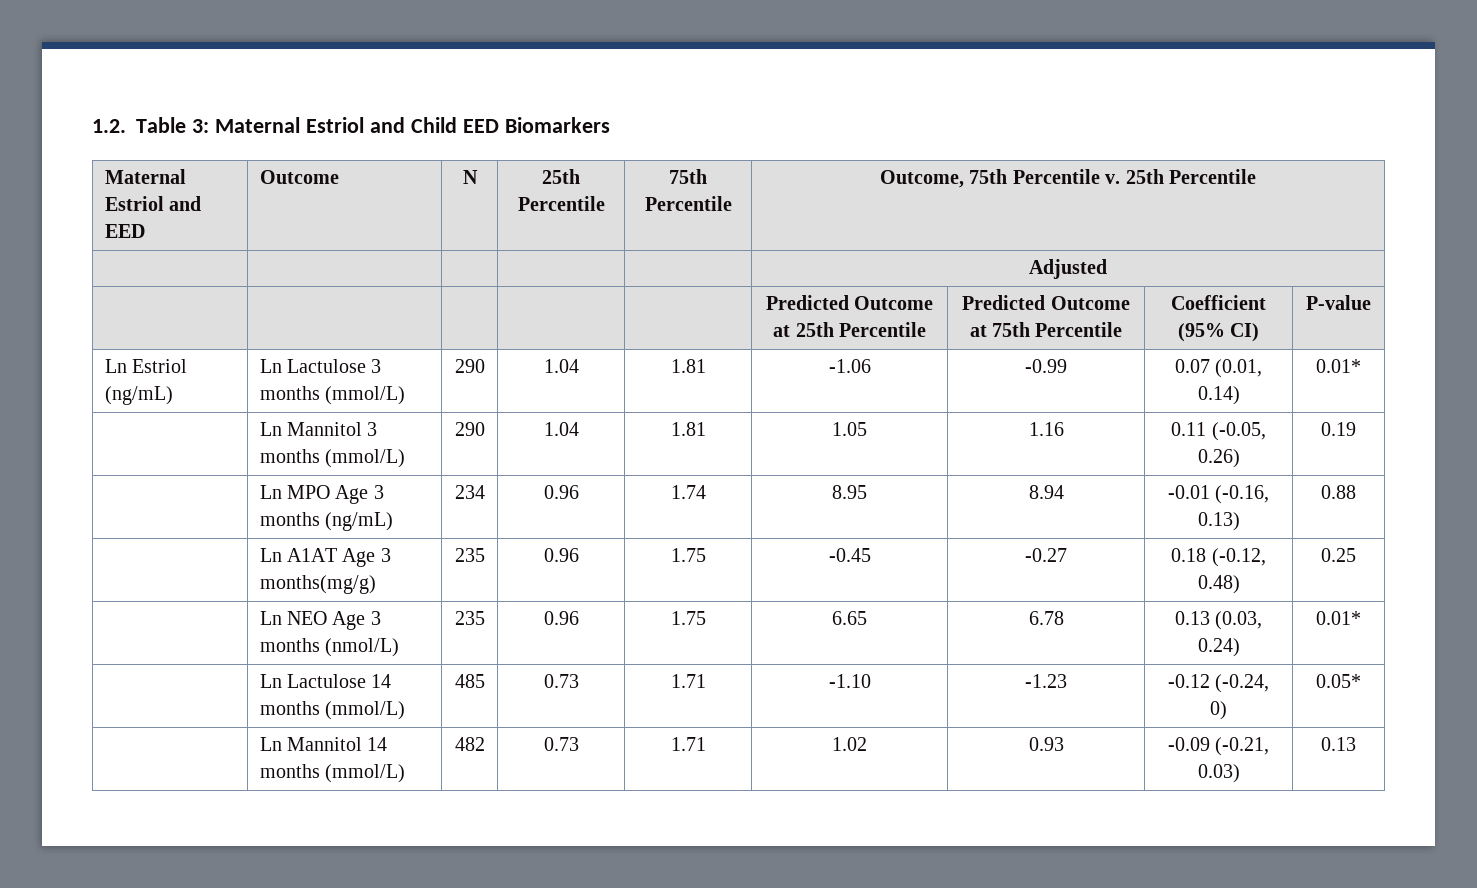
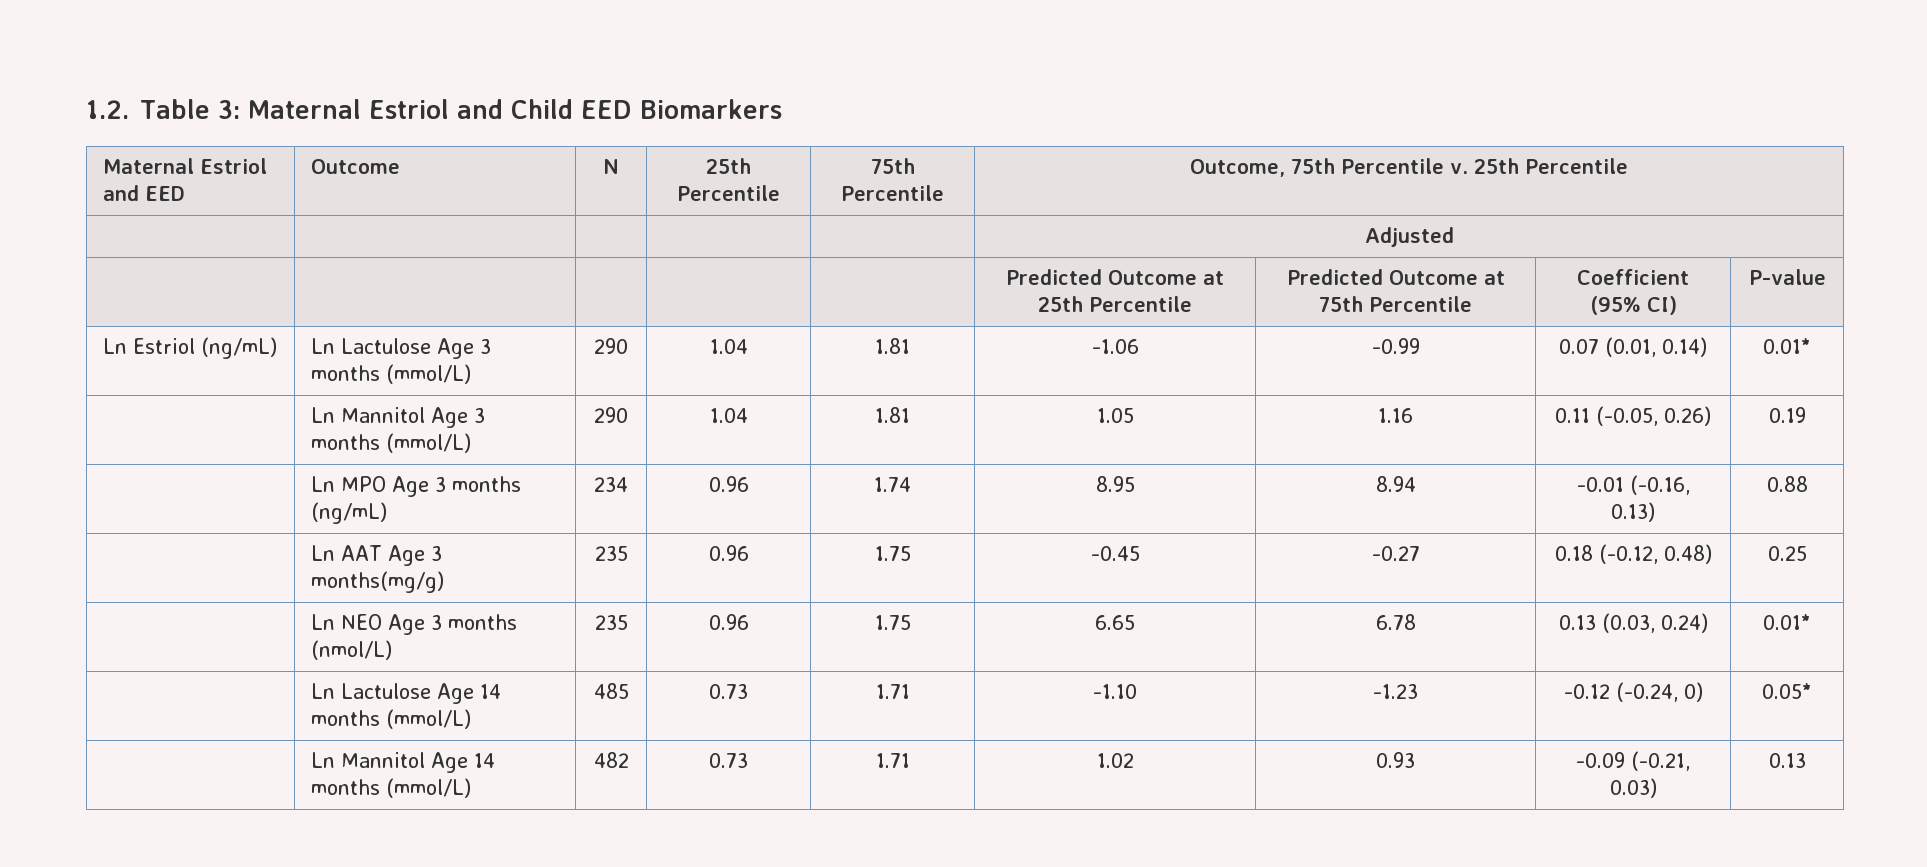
(367, 366) none -> [437,338,475,359] Age
(363, 429) none -> [431,407,469,428] Age
[287,548,338,562] A1AT -> [341,545,383,561] AAT
(367, 681) none -> [437,683,475,704] Age
(363, 744) none -> [431,752,469,773] Age

